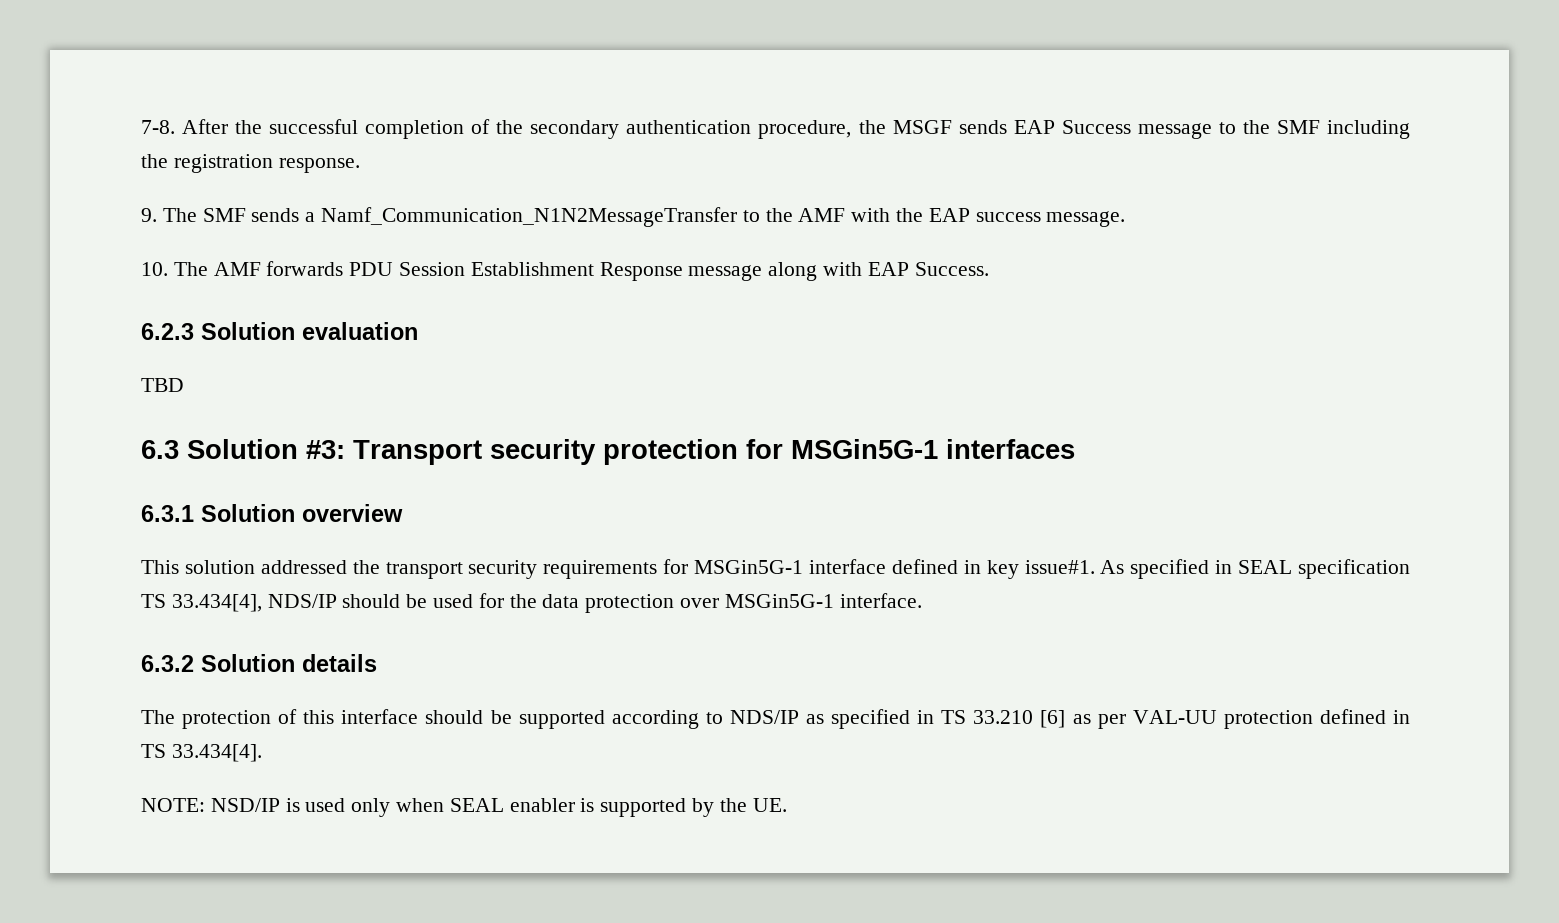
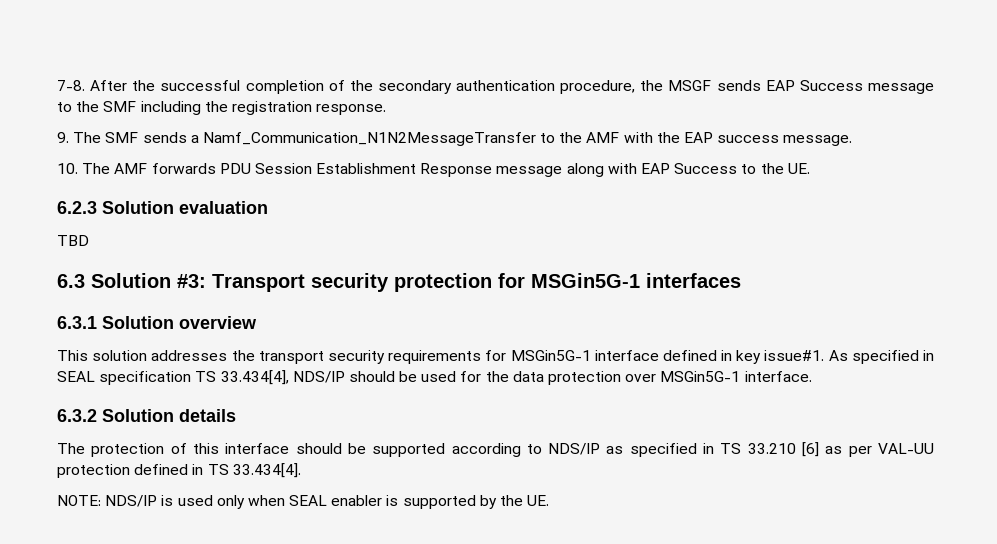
[914,262,989,276] Success. -> [674,163,810,174] Success to the UE.
[260,560,347,574] addressed -> [151,350,228,361] addresses
[210,798,280,812] NSD/IP -> [105,495,158,507] NDS/IP

